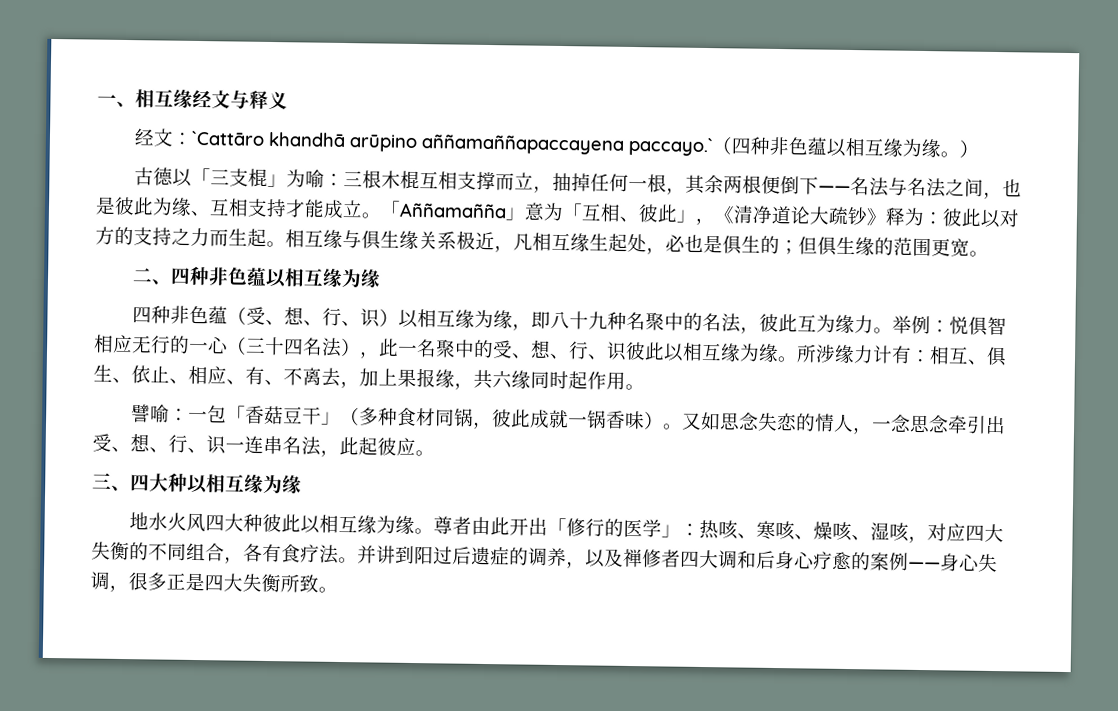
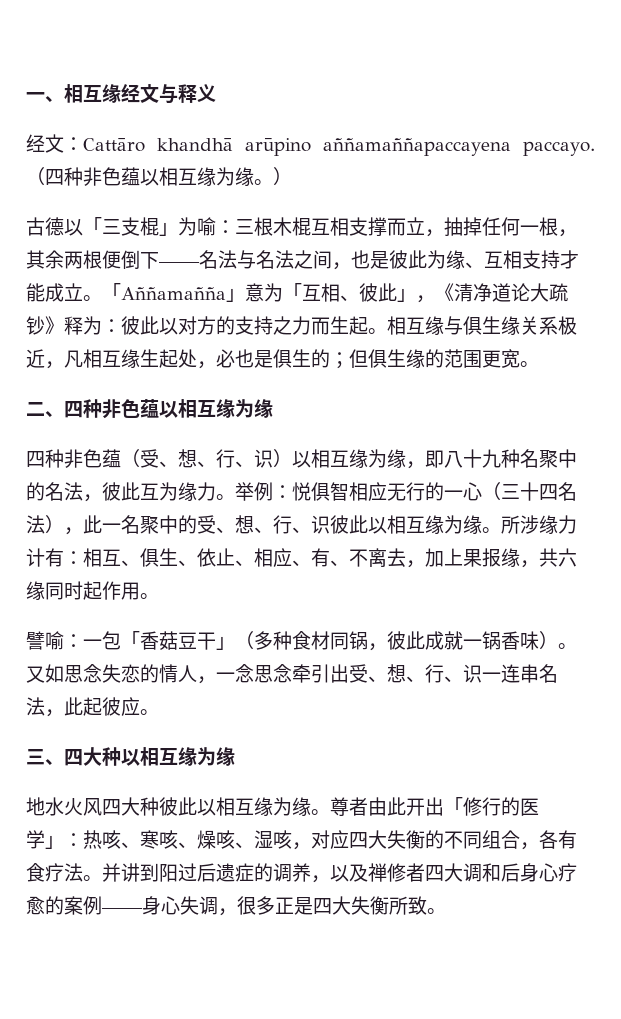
[191,130,266,146] `Cattāro -> [83,138,145,152] Cattāro
[628,136,715,157] paccayo.` -> [523,141,595,156] paccayo.

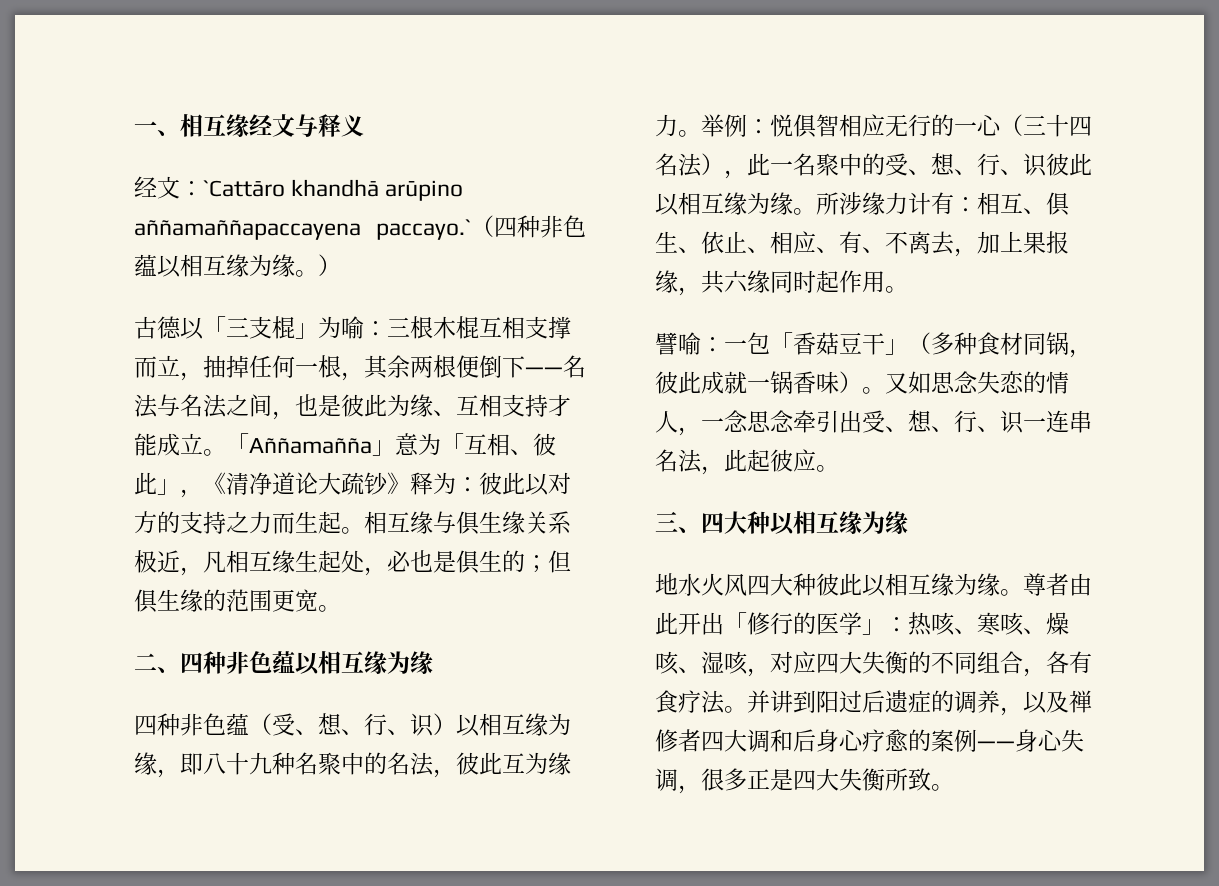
[83,138,145,152] Cattāro -> [203,180,285,197] `Cattāro
[523,141,595,156] paccayo. -> [376,219,471,240] paccayo.`

